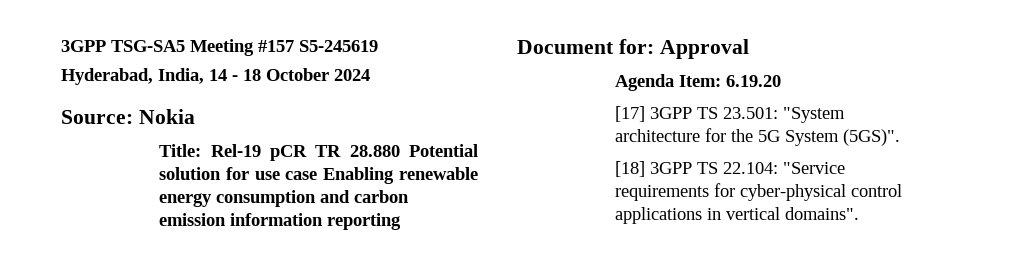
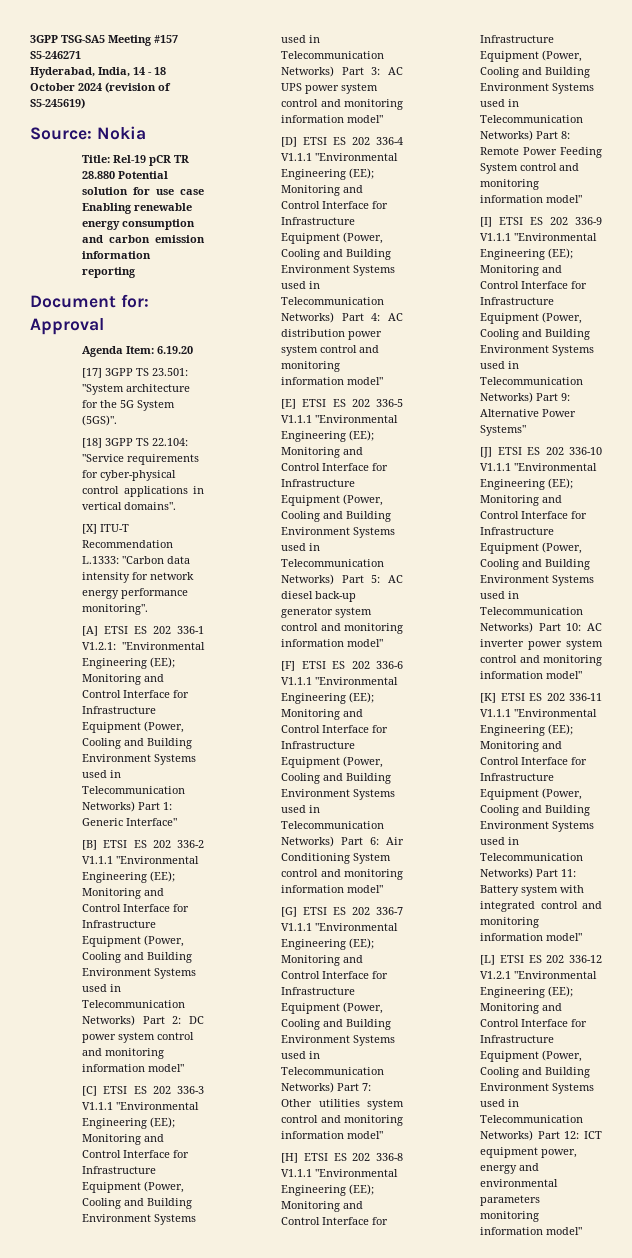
[299,40,378,52] S5-245619 -> [30,51,81,59] S5-246271
(370, 75) none -> [105,82,171,93] [30,98,85,109] (revision of S5-245619)
(860, 213) none -> [82,524,130,534] [82,540,174,548] [82,556,191,564] [82,572,195,583] [82,588,189,599] [82,604,149,615] [82,626,204,636] [82,642,205,650] [82,657,176,669] [82,674,165,685] [82,690,190,698] [82,706,157,714] [82,721,185,733] [82,738,193,749] [82,754,197,765] [82,770,122,778] [82,786,186,794] [82,801,173,812] [82,818,178,826] [82,840,204,850] [82,856,200,864] [82,871,176,883] [82,888,165,899] [82,904,190,912] [82,920,157,928] [82,935,185,947] [82,952,193,963] [82,968,197,979] [82,984,122,992] [82,1000,186,1008] [82,1015,204,1026] [82,1032,195,1043] [82,1048,165,1059] [82,1064,185,1072] [82,1086,204,1096] [82,1102,200,1110] [82,1117,176,1129] [82,1134,165,1145] [82,1150,190,1158] [82,1166,157,1174] [82,1181,185,1193] [82,1198,193,1209] [82,1214,197,1225] [281,35,321,43] [281,51,385,59] [281,66,403,77] [281,83,379,94] [281,99,403,110] [281,115,384,123] [281,137,403,147] [281,153,399,161] [281,168,375,180] [281,185,364,196] [281,201,389,209] [281,217,356,225] [281,232,384,244] [281,249,392,260] [281,265,396,276] [281,281,321,289] [281,297,385,305] [281,312,403,323] [281,329,383,340] [281,345,380,356] [281,361,341,372] [281,377,384,385] [281,399,403,409] [281,415,399,423] [281,430,375,442] [281,447,364,458] [281,463,389,471] [281,479,356,487] [281,494,384,506] [281,511,392,522] [281,527,396,538] [281,543,321,551] [281,559,385,567] [281,574,403,585] [281,591,357,602] [281,607,373,618] [281,623,403,634] [281,639,384,647] [281,661,403,671] [281,677,399,685] [281,692,375,704] [281,709,364,720] [281,725,389,733] [281,741,356,749] [281,756,384,768] [281,773,392,784] [281,789,396,800] [281,805,321,813] [281,821,385,829] [281,836,404,847] [281,853,392,864] [281,869,403,880] [281,885,384,893] [281,907,403,917] [281,923,399,931] [281,938,375,950] [281,955,364,966] [281,971,389,979] [281,987,356,995] [281,1002,384,1014] [281,1019,392,1030] [281,1035,396,1046] [281,1051,321,1059] [281,1067,385,1075] [281,1082,372,1093] [281,1099,404,1110] [281,1115,403,1126] [281,1131,384,1139] [281,1153,403,1163] [281,1169,399,1177] [281,1184,375,1196] [281,1201,364,1212] [281,1217,389,1225] [480,35,555,43] [480,50,583,62] [480,67,591,78] [480,83,595,94] [480,99,520,107] [480,115,584,123] [480,130,571,141] [480,147,602,158] [480,163,580,174] [480,179,540,190] [480,195,583,203] [480,217,602,227] [480,233,598,241] [480,248,574,260] [480,265,563,276] [480,281,588,289] [480,297,555,305] [480,312,583,324] [480,329,591,340] [480,345,595,356] [480,361,520,369] [480,377,584,385] [480,392,571,403] [480,409,577,417] [480,425,527,436] [480,447,602,458] [480,463,598,471] [480,478,574,490] [480,495,563,506] [480,511,588,519] [480,527,555,535] [480,542,583,554] [480,559,591,570] [480,575,595,586] [480,591,520,599] [480,607,584,615] [480,622,602,633] [480,639,603,650] [480,655,602,666] [480,671,583,679] [480,693,602,703] [480,709,598,717] [480,724,574,736] [480,741,563,752] [480,757,588,765] [480,773,555,781] [480,788,583,800] [480,805,591,816] [480,821,595,832] [480,837,520,845] [480,853,584,861] [480,868,577,879] [480,885,585,896] [480,901,602,912] [480,917,540,928] [480,933,583,941] [480,955,602,965] [480,971,598,979] [480,986,574,998] [480,1003,563,1014] [480,1019,588,1027] [480,1035,555,1043] [480,1050,583,1062] [480,1067,591,1078] [480,1083,595,1094] [480,1099,520,1107] [480,1115,584,1123] [480,1130,602,1141] [480,1147,578,1158] [480,1163,540,1174] [480,1179,559,1187] [480,1195,541,1206] [480,1211,540,1222] [480,1227,583,1235] // [X] ITU-T Recommendation L.1333: "Carbon data intensity for network energy performance monitoring". // [A] ETSI ES 202 336-1 V1.2.1: "Environmental Engineering (EE); Monitoring and Control Interface for Infrastructure Equipment (Power, Cooling and Building Environment Systems used in Telecommunication Networks) Part 1: Generic Interface" // [B] ETSI ES 202 336-2 V1.1.1 "Environmental Engineering (EE); Monitoring and Control Interface for Infrastructure Equipment (Power, Cooling and Building Environment Systems used in Telecommunication Networks) Part 2: DC power system control and monitoring information model" // [C] ETSI ES 202 336-3 V1.1.1 "Environmental Engineering (EE); Monitoring and Control Interface for Infrastructure Equipment (Power, Cooling and Building Environment Systems used in Telecommunication Networks) Part 3: AC UPS power system control and monitoring information model" // [D] ETSI ES 202 336-4 V1.1.1 "Environmental Engineering (EE); Monitoring and Control Interface for Infrastructure Equipment (Power, Cooling and Building Environment Systems used in Telecommunication Networks) Part 4: AC distribution power system control and monitoring information model" // [E] ETSI ES 202 336-5 V1.1.1 "Environmental Engineering (EE); Monitoring and Control Interface for Infrastructure Equipment (Power, Cooling and Building Environment Systems used in Telecommunication Networks) Part 5: AC diesel back-up generator system control and monitoring information model" // [F] ETSI ES 202 336-6 V1.1.1 "Environmental Engineering (EE); Monitoring and Control Interface for Infrastructure Equipment (Power, Cooling and Building Environment Systems used in Telecommunication Networks) Part 6: Air Conditioning System control and monitoring information model" // [G] ETSI ES 202 336-7 V1.1.1 "Environmental Engineering (EE); Monitoring and Control Interface for Infrastructure Equipment (Power, Cooling and Building Environment Systems used in Telecommunication Networks) Part 7: Other utilities system control and monitoring information model" // [H] ETSI ES 202 336-8 V1.1.1 "Environmental Engineering (EE); Monitoring and Control Interface for Infrastructure Equipment (Power, Cooling and Building Environment Systems used in Telecommunication Networks) Part 8: Remote Power Feeding System control and monitoring information model" // [I] ETSI ES 202 336-9 V1.1.1 "Environmental Engineering (EE); Monitoring and Control Interface for Infrastructure Equipment (Power, Cooling and Building Environment Systems used in Telecommunication Networks) Part 9: Alternative Power Systems" // [J] ETSI ES 202 336-10 V1.1.1 "Environmental Engineering (EE); Monitoring and Control Interface for Infrastructure Equipment (Power, Cooling and Building Environment Systems used in Telecommunication Networks) Part 10: AC inverter power system control and monitoring information model" // [K] ETSI ES 202 336-11 V1.1.1 "Environmental Engineering (EE); Monitoring and Control Interface for Infrastructure Equipment (Power, Cooling and Building Environment Systems used in Telecommunication Networks) Part 11: Battery system with integrated control and monitoring information model" // [L] ETSI ES 202 336-12 V1.2.1 "Environmental Engineering (EE); Monitoring and Control Interface for Infrastructure Equipment (Power, Cooling and Building Environment Systems used in Telecommunication Networks) Part 12: ICT equipment power, energy and environmental parameters monitoring information model"

